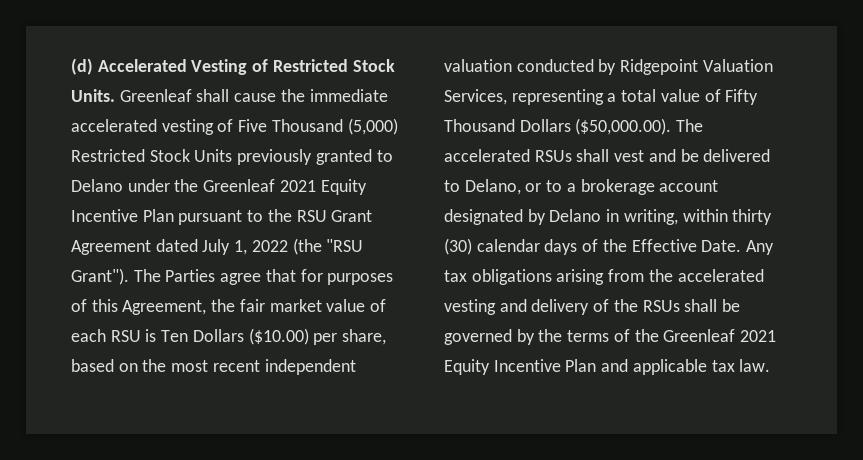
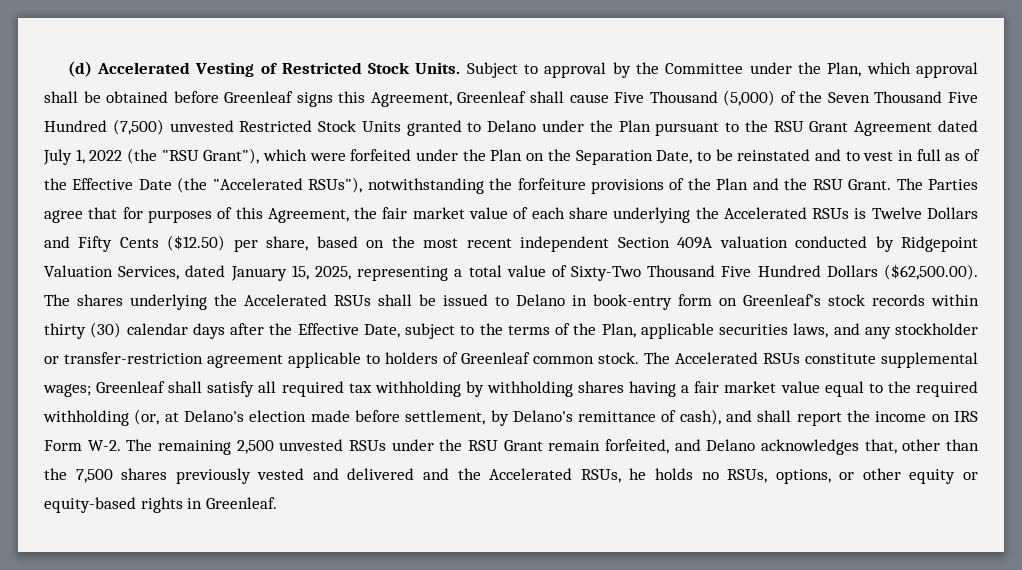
[119,89,388,102] [71,118,398,135] Greenleaf shall cause the immediate accelerated vesting of Five Thousand (5,000) -> [466,62,978,78] [44,90,978,107] [44,119,234,135] Subject to approval by the Committee under the Plan, which approval shall be obtained before Greenleaf signs this Agreement, Greenleaf shall cause Five Thousand (5,000) of the Seven Thousand Five Hundred (7,500) unvested
[237,149,313,165] previously -> (401, 126) none
[203,179,367,195] [71,209,138,222] Greenleaf 2021 Equity Incentive -> (613, 126) none
[71,268,129,285] Grant"). -> [203,148,980,165] [44,177,892,194] Grant"), which were forfeited under the Plan on the Separation Date, to be reinstated and to vest in full as of the Effective Date (the "Accelerated RSUs"), notwithstanding the forfeiture provisions of the Plan and the RSU Grant.
[110,328,309,345] RSU is Ten Dollars ($10.00) -> [568,207,978,223] [44,235,226,252] share underlying the Accelerated RSUs is Twelve Dollars and Fifty Cents ($12.50)
(356, 367) none -> [617,237,714,249] Section 409A
(507, 97) none -> [185,265,351,281] dated January 15, 2025,
[725,89,759,105] [444,118,704,135] [444,149,771,162] [444,179,719,195] [444,209,678,225] Fifty Thousand Dollars ($50,000.00). The accelerated RSUs shall vest and be delivered to Delano, or to a brokerage account designated by Delano in writing, -> [571,264,978,281] [44,294,925,310] Sixty-Two Thousand Five Hundred Dollars ($62,500.00). The shares underlying the Accelerated RSUs shall be issued to Delano in book-entry form on Greenleaf's stock records
[582,239,775,255] [444,269,764,285] [444,299,741,315] [444,329,777,345] [444,359,771,375] of the Effective Date. Any tax obligations arising from the accelerated vesting and delivery of the RSUs shall be governed by the terms of the Greenleaf 2021 Equity Incentive Plan and applicable tax law. -> [230,323,978,339] [44,352,978,368] [43,381,978,397] [43,409,978,426] [44,439,979,455] [44,468,978,484] [44,497,277,513] after the Effective Date, subject to the terms of the Plan, applicable securities laws, and any stockholder or transfer-restriction agreement applicable to holders of Greenleaf common stock. The Accelerated RSUs constitute supplemental wages; Greenleaf shall satisfy all required tax withholding by withholding shares having a fair market value equal to the required withholding (or, at Delano's election made before settlement, by Delano's remittance of cash), and shall report the income on IRS Form W-2. The remaining 2,500 unvested RSUs under the RSU Grant remain forfeited, and Delano acknowledges that, other than the 7,500 shares previously vested and delivered and the Accelerated RSUs, he holds no RSUs, options, or other equity or equity-based rights in Greenleaf.

